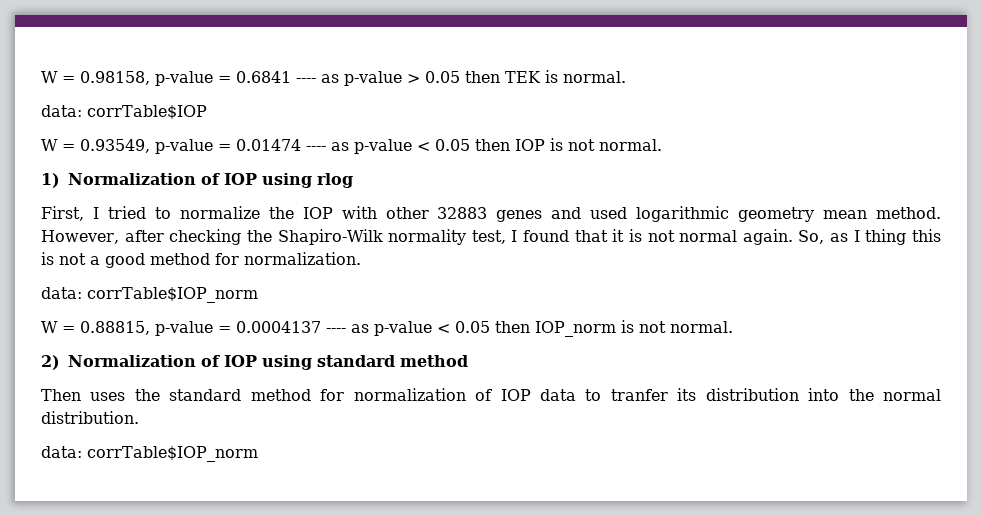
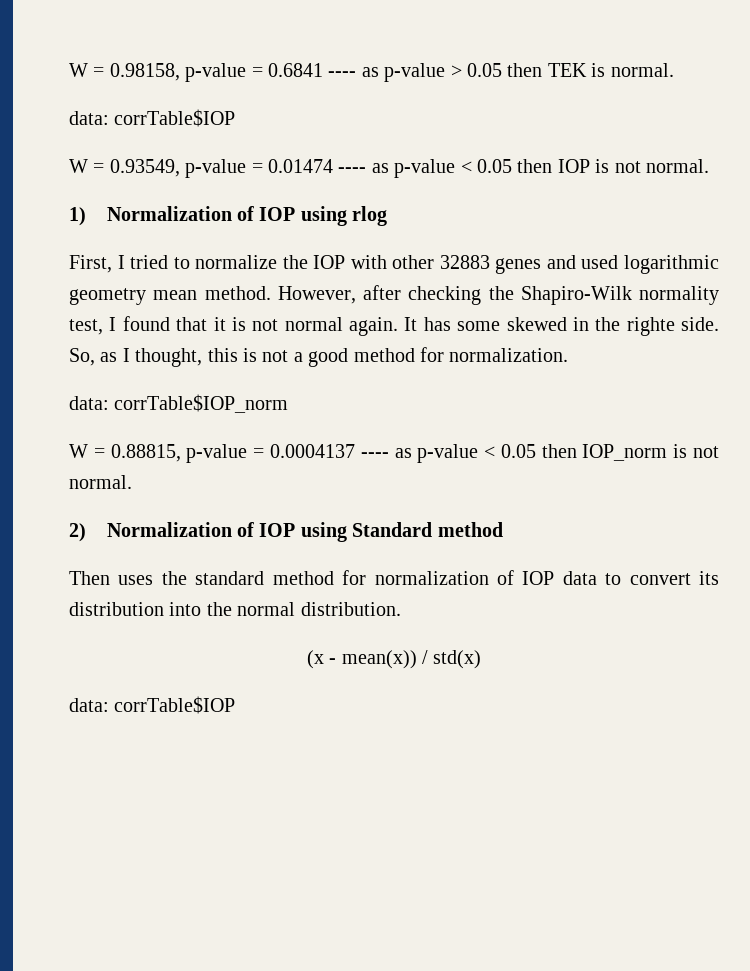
(793, 237) none -> [404,317,719,336] It has some skewed in the righte side.
[865,229,907,245] thing -> [135,348,203,367] thought,
[317,355,396,367] standard -> [352,522,433,537] Standard
[610,389,668,401] tranfer -> [629,573,691,585] convert
[41,446,258,462] // data: corrTable$IOP_norm -> [306,650,482,669] [69,696,236,714] // (x - mean(x)) / std(x) // data: corrTable$IOP

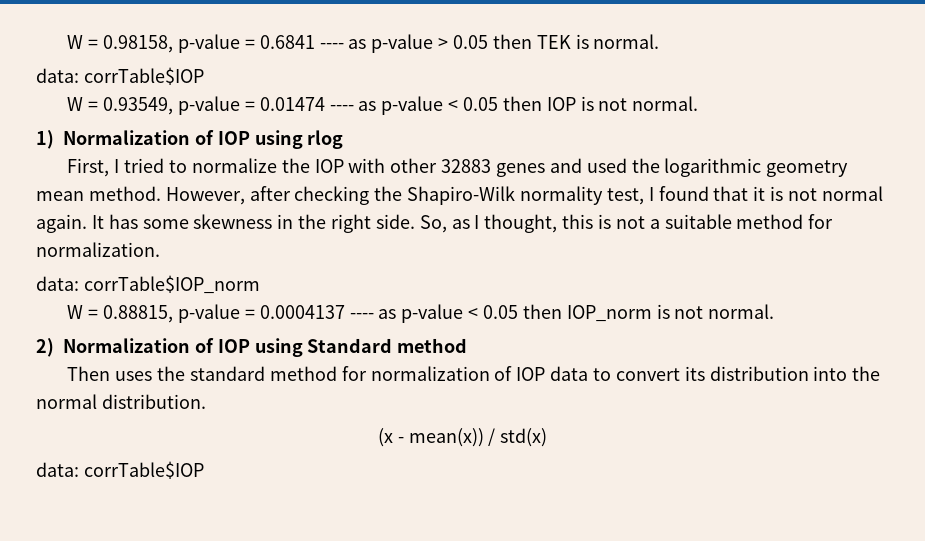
(619, 262) none -> [631,158,660,173] the
[506,317,567,331] skewed -> [193,214,273,229] skewness
[626,317,675,336] righte -> [331,214,372,233] right
[308,348,349,367] good -> [664,214,732,229] suitable

